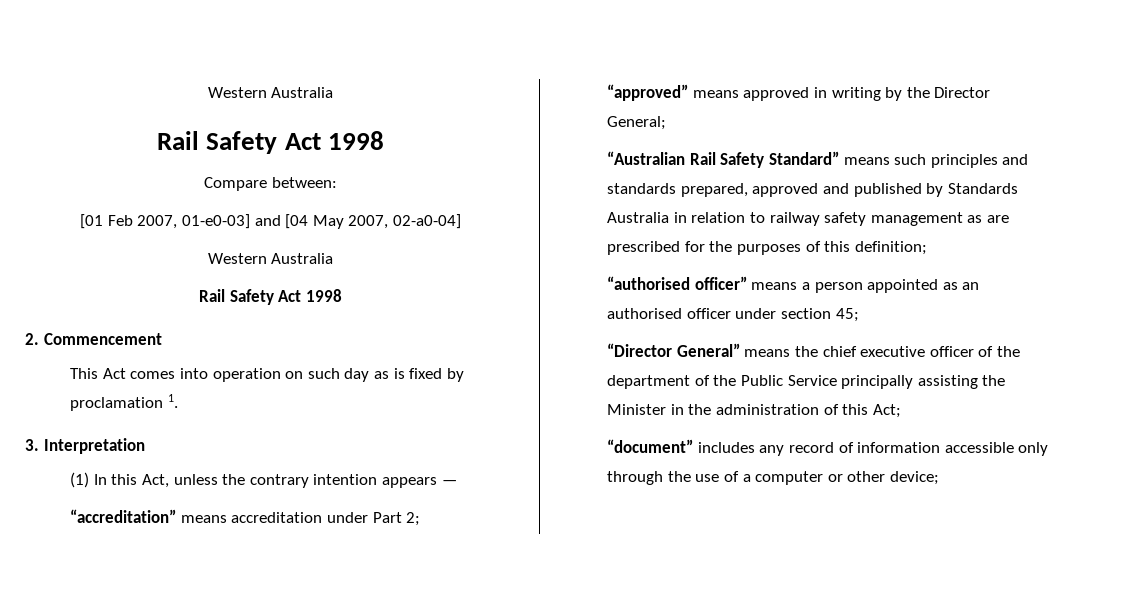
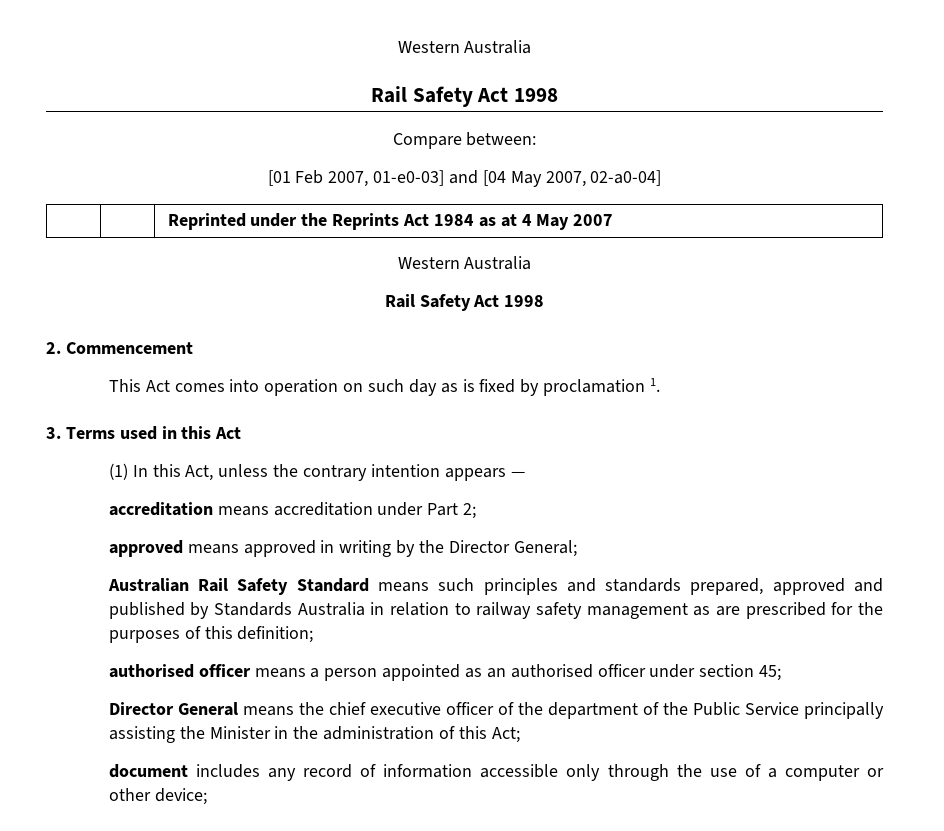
(461, 221) none -> [167,213,614,230] // | | Reprinted under the Reprints Act 1984 as at 4 May 2007
[43,438,145,454] Interpretation -> [65,426,242,440] Terms used in this Act
[70,509,177,523] “accreditation” -> [108,502,213,516] accreditation
[607,84,689,101] “approved” -> [108,540,183,557] approved
[607,151,839,168] “Australian Rail Safety Standard” -> [107,578,369,595] Australian Rail Safety Standard
[607,276,747,290] “authorised officer” -> [108,664,251,678] authorised officer
[607,343,740,357] “Director General” -> [108,702,238,716] Director General
[607,439,694,453] “document” -> [108,764,188,778] document

